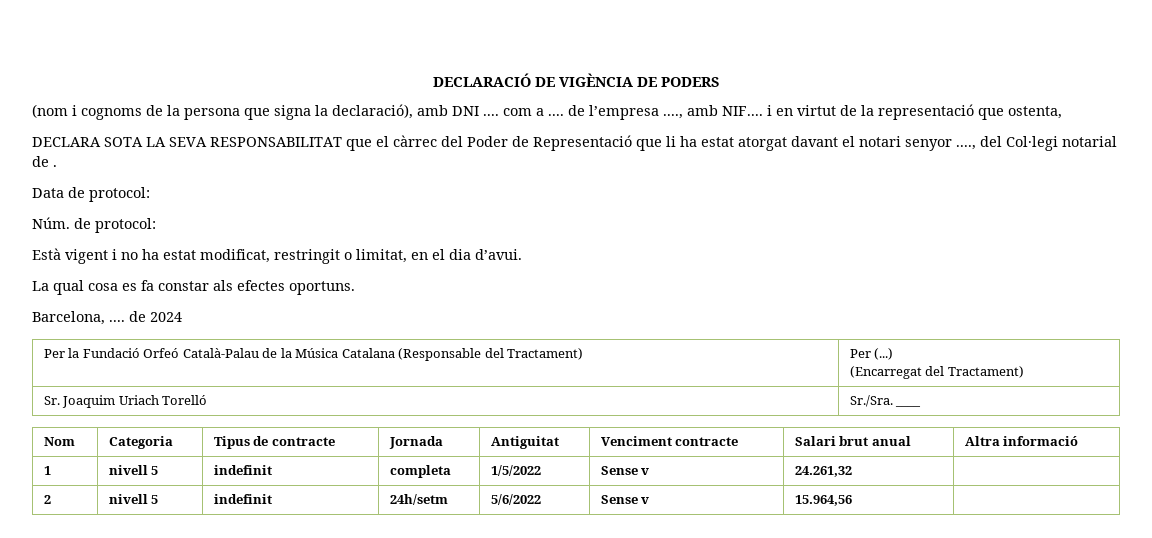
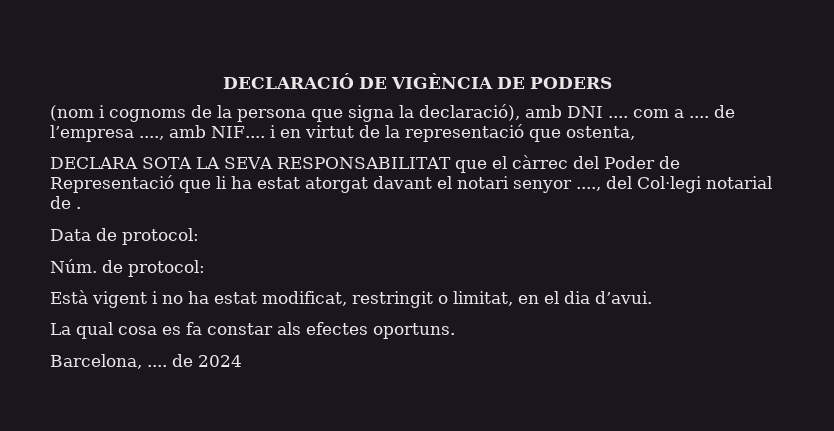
[43,348,584,361] [849,348,894,360] [849,366,1024,379] [43,395,208,408] [849,395,922,407] [43,437,75,446] [108,436,173,449] [213,436,335,449] [388,436,443,449] [490,436,559,449] [600,436,739,446] [794,436,911,446] [964,436,1079,446] [43,466,51,475] [108,465,159,475] [213,465,272,475] [389,465,451,478] [490,465,541,476] [600,466,650,475] [794,466,852,477] [43,495,51,504] [108,494,159,504] [213,494,272,504] [389,494,448,505] [490,494,541,505] [600,495,650,504] [794,495,852,506] // Per la Fundació Orfeó Català-Palau de la Música Catalana (Responsable del Tractament) | Per (...) // (Encarregat del Tractament) // Sr. Joaquim Uriach Torelló | Sr./Sra. ____ // Nom | Categoria | Tipus de contracte | Jornada | Antiguitat | Venciment contracte | Salari brut anual | Altra informació // 1 | nivell 5 | indefinit | completa | 1/5/2022 | Sense v | 24.261,32 | // 2 | nivell 5 | indefinit | 24h/setm | 5/6/2022 | Sense v | 15.964,56 | -> (242, 361) none

